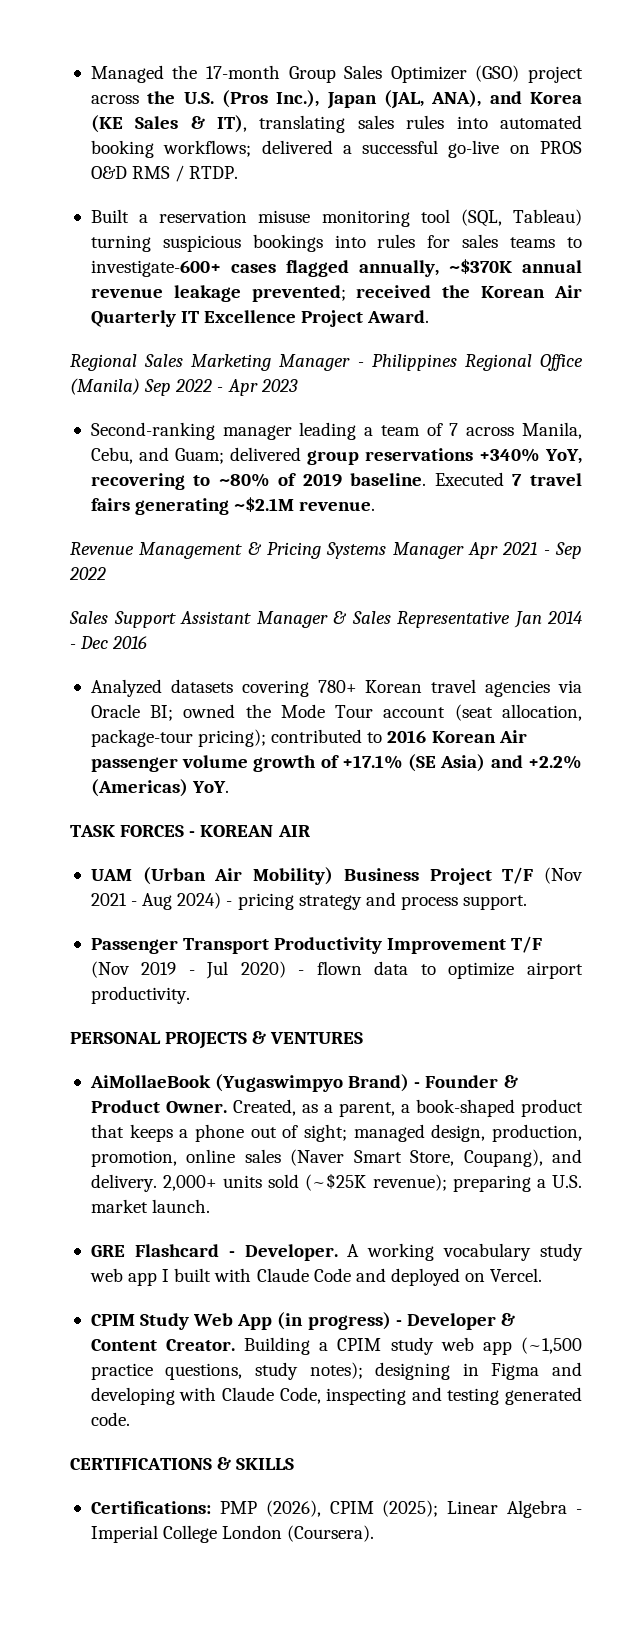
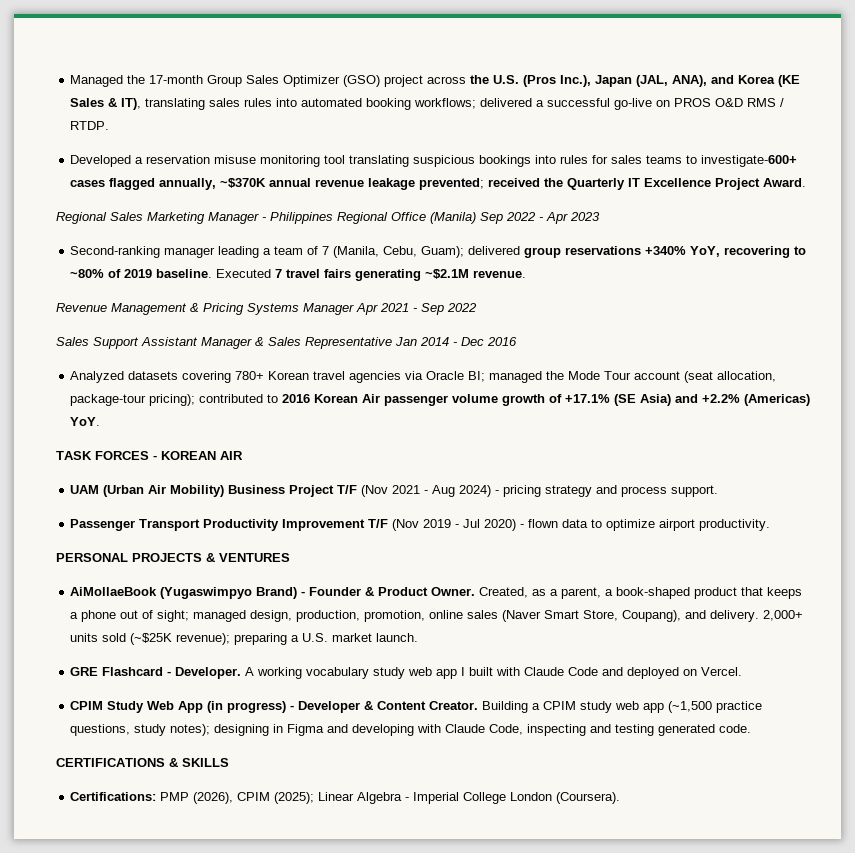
[90,209,129,223] Built -> [70,155,132,167] Developed
[460,209,582,227] [90,235,151,252] (SQL, Tableau) turning -> [349,155,410,167] translating
[481,285,583,298] Korean Air -> (564, 182) none
[466,422,582,439] [90,447,224,464] across Manila, Cebu, and Guam; -> [333,246,465,258] (Manila, Cebu, Guam);
[183,704,236,718] owned -> [489,371,543,383] managed

